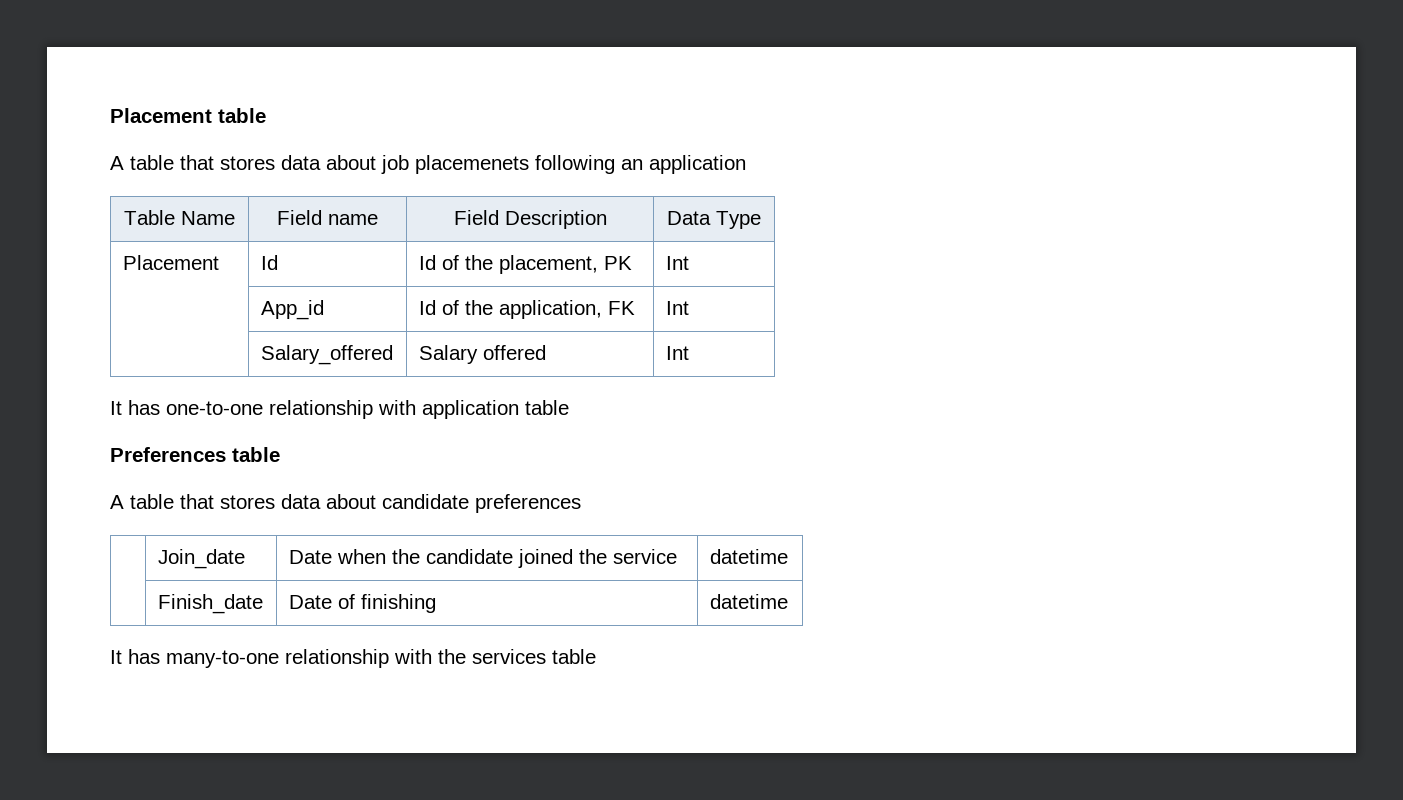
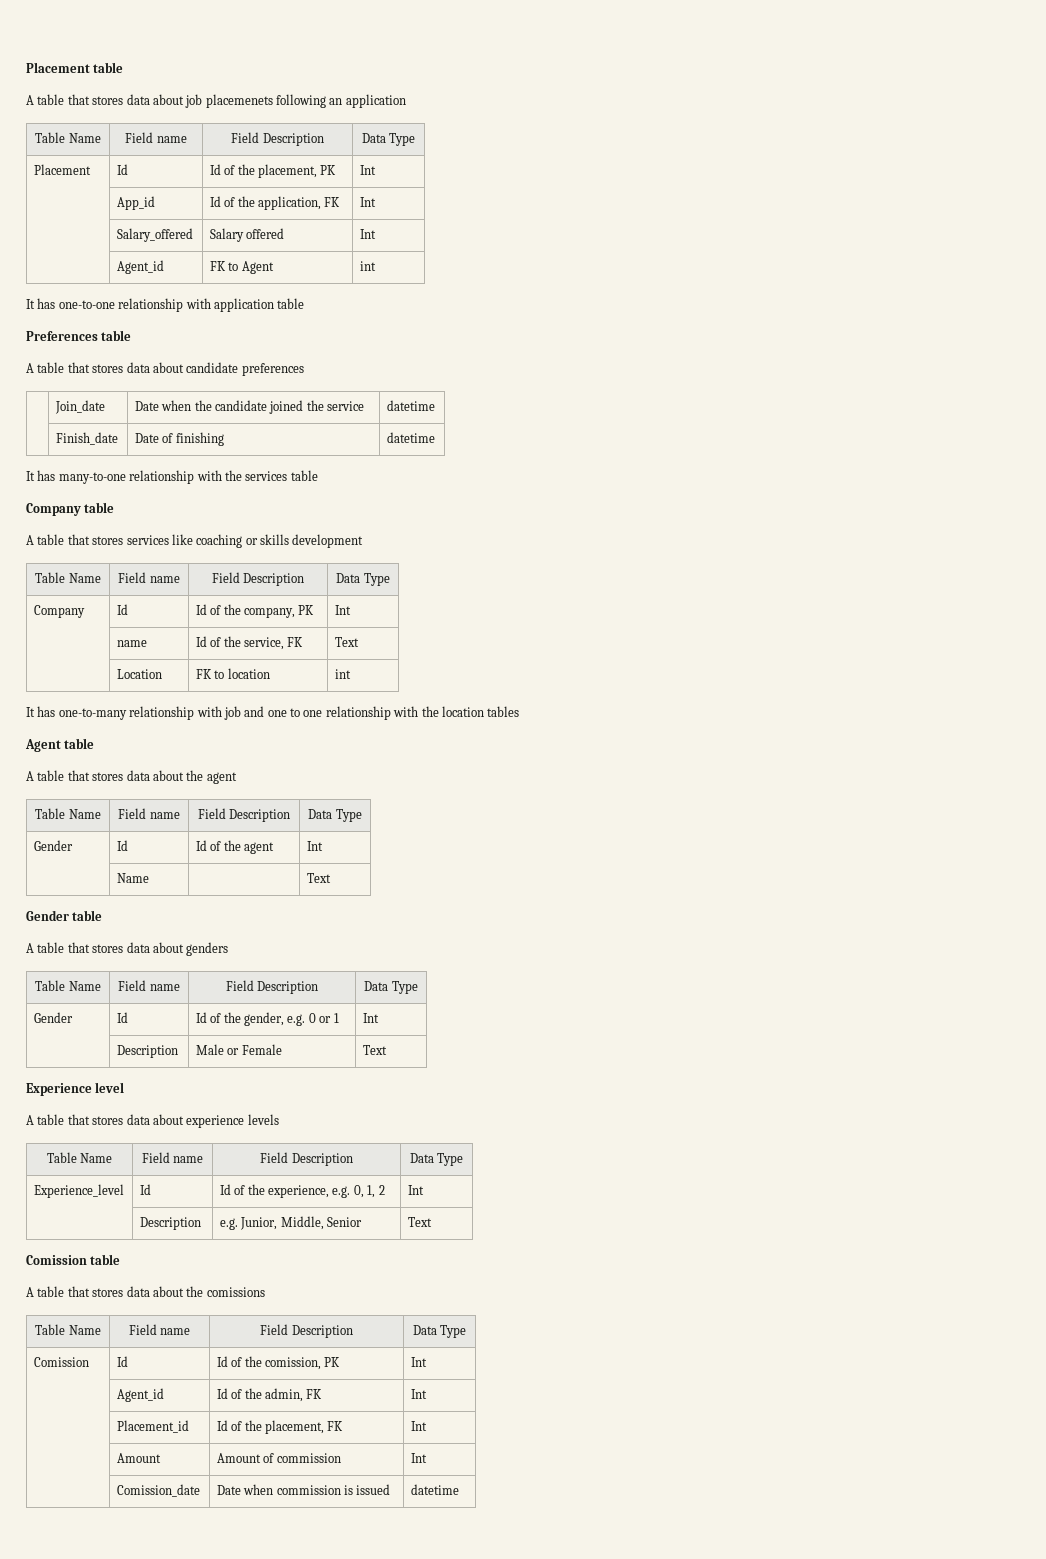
(689, 353) none -> [116,260,164,274] [209,261,274,274] [359,261,376,271] // | Agent_id | FK to Agent | int
(596, 656) none -> [26,502,115,516] [26,534,364,548] [35,572,101,583] [118,572,180,583] [211,572,305,586] [336,573,390,586] [33,605,85,618] [116,604,128,615] [195,604,315,618] [334,605,351,615] [116,640,147,647] [195,636,304,650] [334,637,359,647] [116,669,162,679] [195,668,270,679] [334,669,351,679] [26,706,520,720] [25,738,95,752] [26,770,237,784] [35,808,101,819] [118,808,180,819] [197,808,291,822] [308,809,362,822] [33,840,73,851] [116,840,128,851] [195,840,275,854] [306,841,323,851] [116,873,149,883] [306,873,331,883] [26,910,103,921] [26,942,229,956] [35,980,101,991] [118,980,180,991] [225,980,319,994] [364,981,418,994] [33,1012,73,1023] [116,1012,128,1023] [195,1012,339,1026] [362,1013,379,1023] [116,1045,178,1058] [195,1044,282,1055] [362,1045,387,1055] [26,1082,125,1096] [26,1114,279,1128] [46,1152,113,1163] [141,1152,204,1163] [260,1152,353,1166] [409,1153,464,1166] [33,1184,124,1198] [139,1184,151,1195] [219,1184,385,1198] [407,1185,424,1195] [139,1217,201,1230] [219,1216,363,1230] [407,1217,432,1227] [26,1254,121,1265] [26,1286,265,1297] [35,1324,101,1335] [128,1324,191,1335] [260,1324,353,1338] [412,1325,467,1338] [33,1357,89,1367] [116,1356,128,1367] [216,1356,341,1370] [410,1357,427,1367] [116,1388,164,1402] [216,1388,323,1402] [410,1389,427,1399] [116,1420,189,1433] [216,1420,344,1434] [410,1421,427,1431] [116,1453,161,1463] [216,1453,341,1463] [410,1453,427,1463] [116,1484,200,1497] [216,1484,391,1495] [410,1484,459,1495] // Company table // A table that stores services like coaching or skills development // Table Name | Field name | Field Description | Data Type // Company | Id | Id of the company, PK | Int // | name | Id of the service, FK | Text // | Location | FK to location | int // It has one-to-many relationship with job and one to one relationship with the location tables // Agent table // A table that stores data about the agent // Table Name | Field name | Field Description | Data Type // Gender | Id | Id of the agent | Int // | Name | | Text // Gender table // A table that stores data about genders // Table Name | Field name | Field Description | Data Type // Gender | Id | Id of the gender, e.g. 0 or 1 | Int // | Description | Male or Female | Text // Experience level // A table that stores data about experience levels // Table Name | Field name | Field Description | Data Type // Experience_level | Id | Id of the experience, e.g. 0, 1, 2 | Int // | Description | e.g. Junior, Middle, Senior | Text // Comission table // A table that stores data about the comissions // Table Name | Field name | Field Description | Data Type // Comission | Id | Id of the comission, PK | Int // | Agent_id | Id of the admin, FK | Int // | Placement_id | Id of the placement, FK | Int // | Amount | Amount of commission | Int // | Comission_date | Date when commission is issued | datetime

